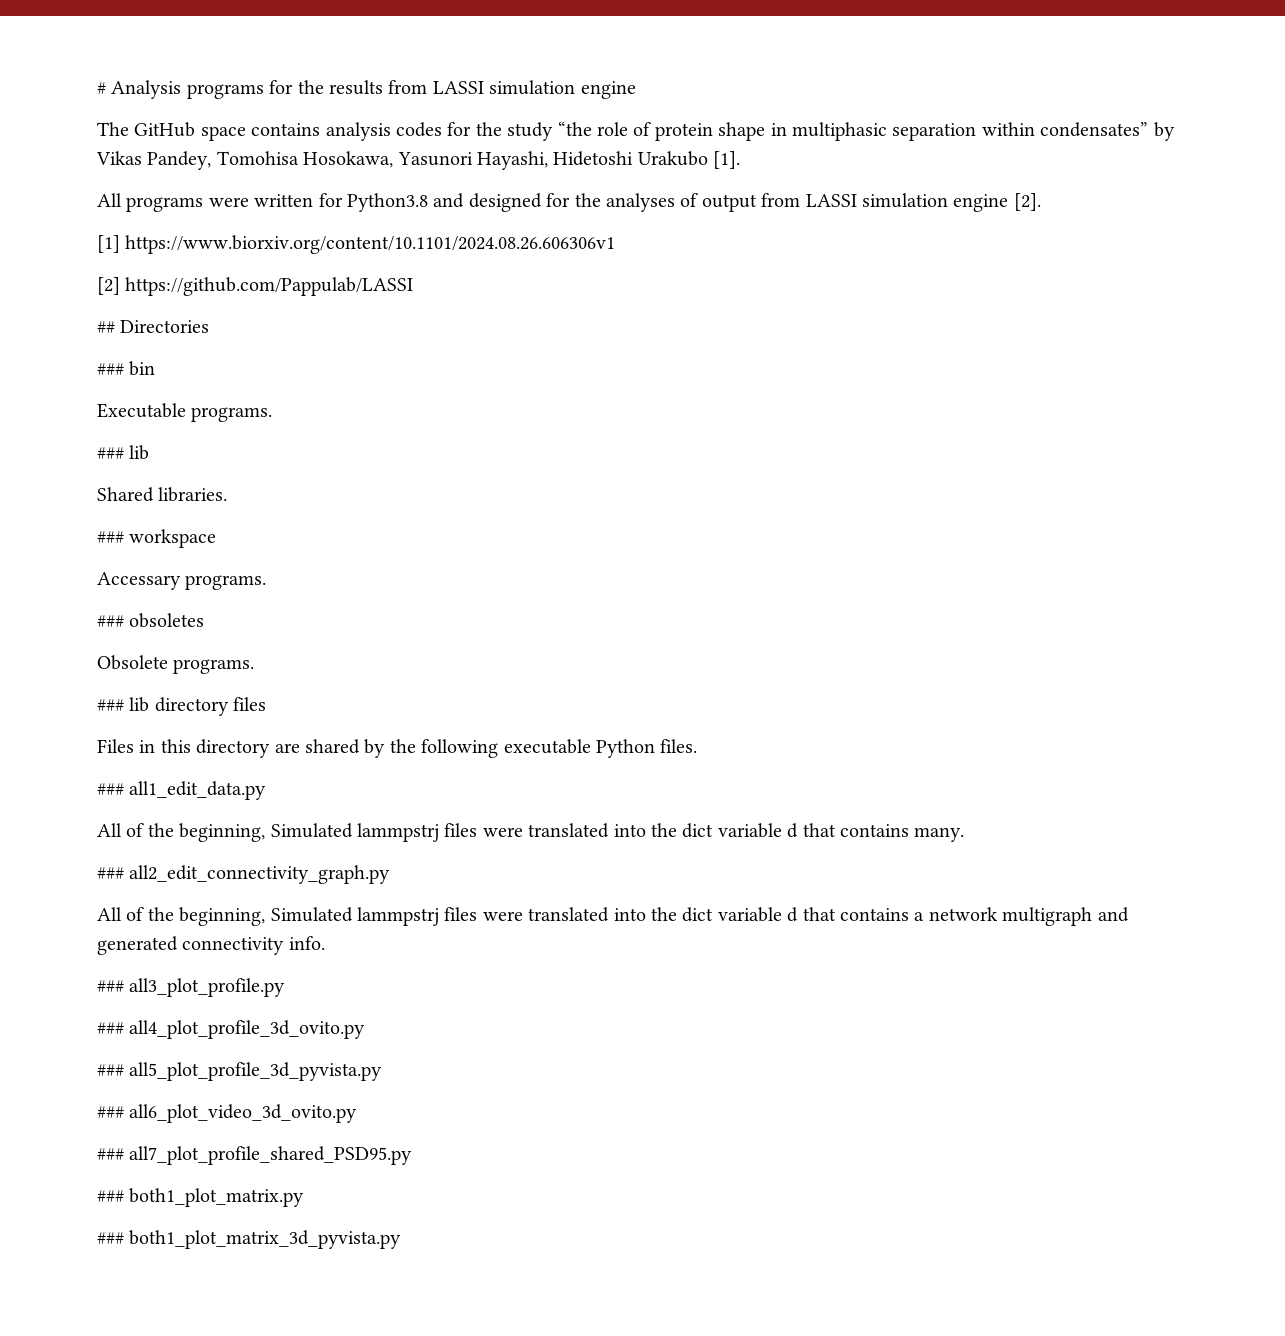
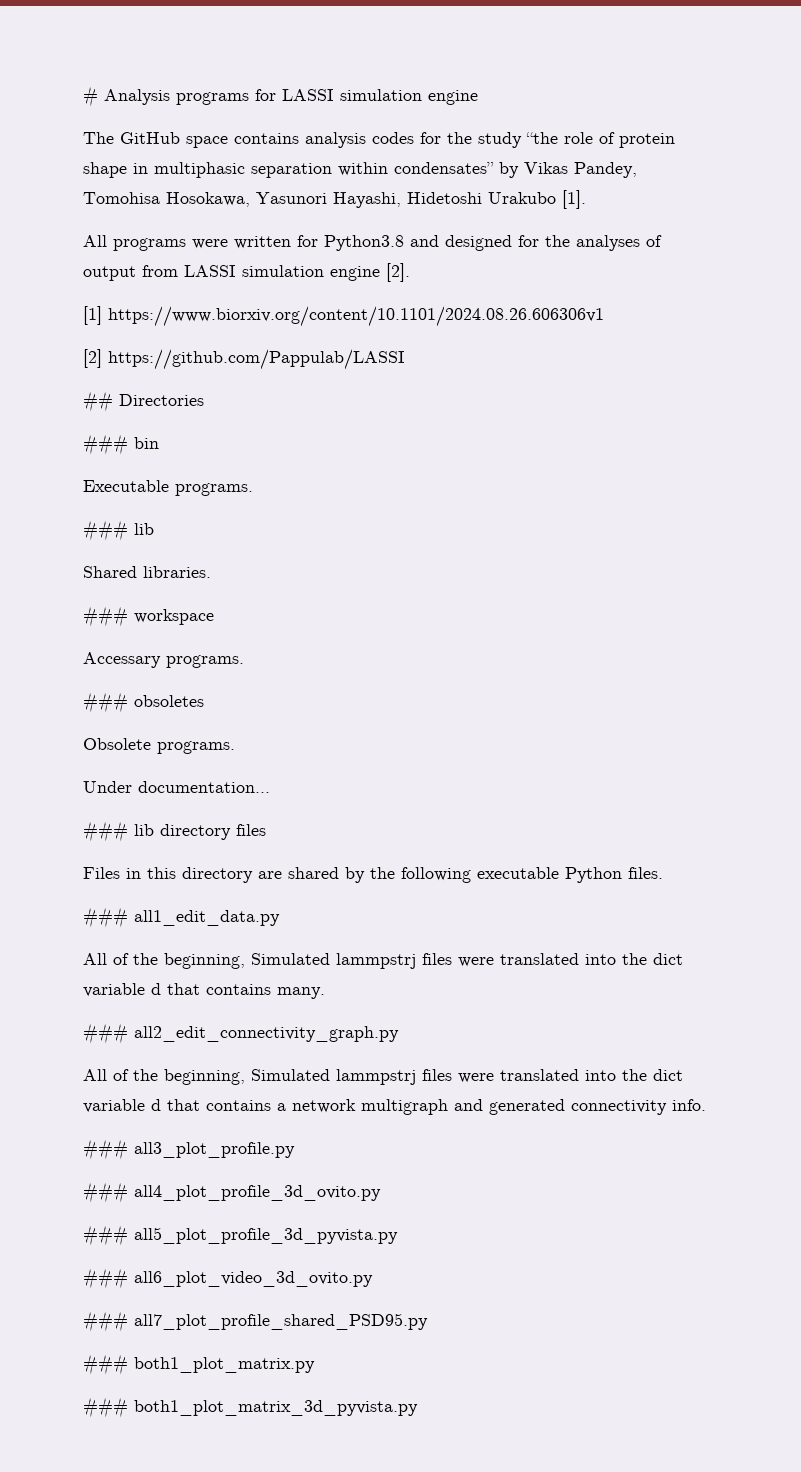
[297,80,428,95] the results from -> (276, 95) none
(255, 666) none -> [83,781,270,793] // Under documentation...

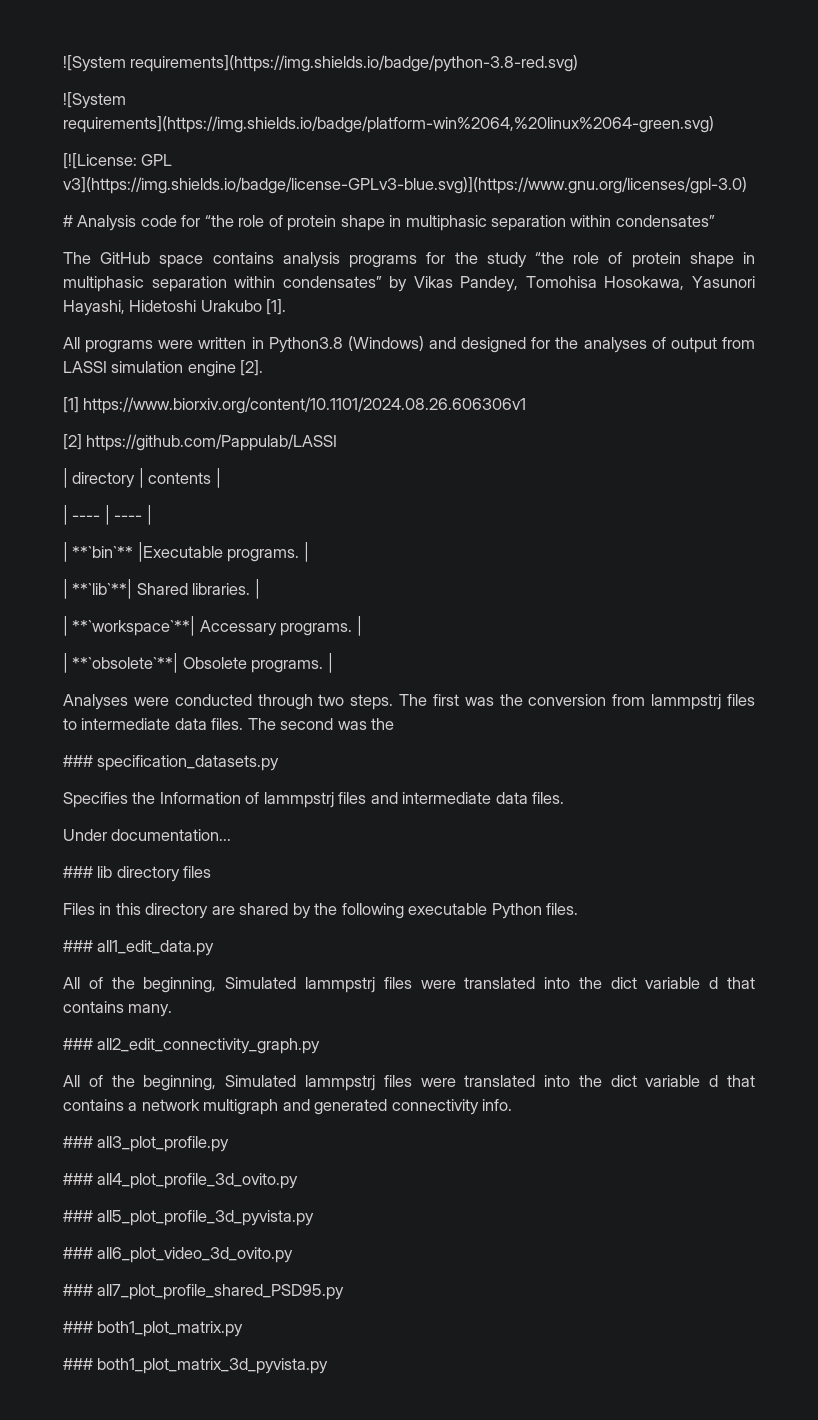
[83,86,478,107] # Analysis programs for LASSI simulation engine -> [63,55,579,72] [63,92,126,109] [63,116,714,133] [63,153,173,169] [63,177,747,194] [63,215,715,231] ![System requirements](https://img.shields.io/badge/python-3.8-red.svg) // ![System requirements](https://img.shields.io/badge/platform-win%2064,%20linux%2064-green.svg) // [![License: GPL v3](https://img.shields.io/badge/license-GPLv3-blue.svg)](https://www.gnu.org/licenses/gpl-3.0) // # Analysis code for “the role of protein shape in multiphasic separation within condensates”
[372,132,414,144] codes -> [349,255,418,268] programs
[297,235,404,251] for Python3.8 -> [251,336,424,353] in Python3.8 (Windows)
[83,391,204,412] [83,434,159,455] [83,480,253,496] [83,520,154,541] [83,566,211,578] [83,606,214,627] [83,652,244,668] [83,692,204,713] [83,738,235,754] ## Directories // ### bin // Executable programs. // ### lib // Shared libraries. // ### workspace // Accessary programs. // ### obsoletes // Obsolete programs. -> [63,468,221,488] [63,505,152,525] [63,542,309,562] [63,579,260,599] [63,616,362,636] [63,653,333,673] [63,694,755,710] [63,718,395,730] [63,755,280,771] [63,792,565,808] | directory | contents | // | ---- | ---- | // | **`bin`** |Executable programs. | // | **`lib`**| Shared libraries. | // | **`workspace`**| Accessary programs. | // | **`obsolete`**| Obsolete programs. | // Analyses were conducted through two steps. The first was the conversion from lammpstrj files to intermediate data files. The second was the // ### specification_datasets.py // Specifies the Information of lammpstrj files and intermediate data files.

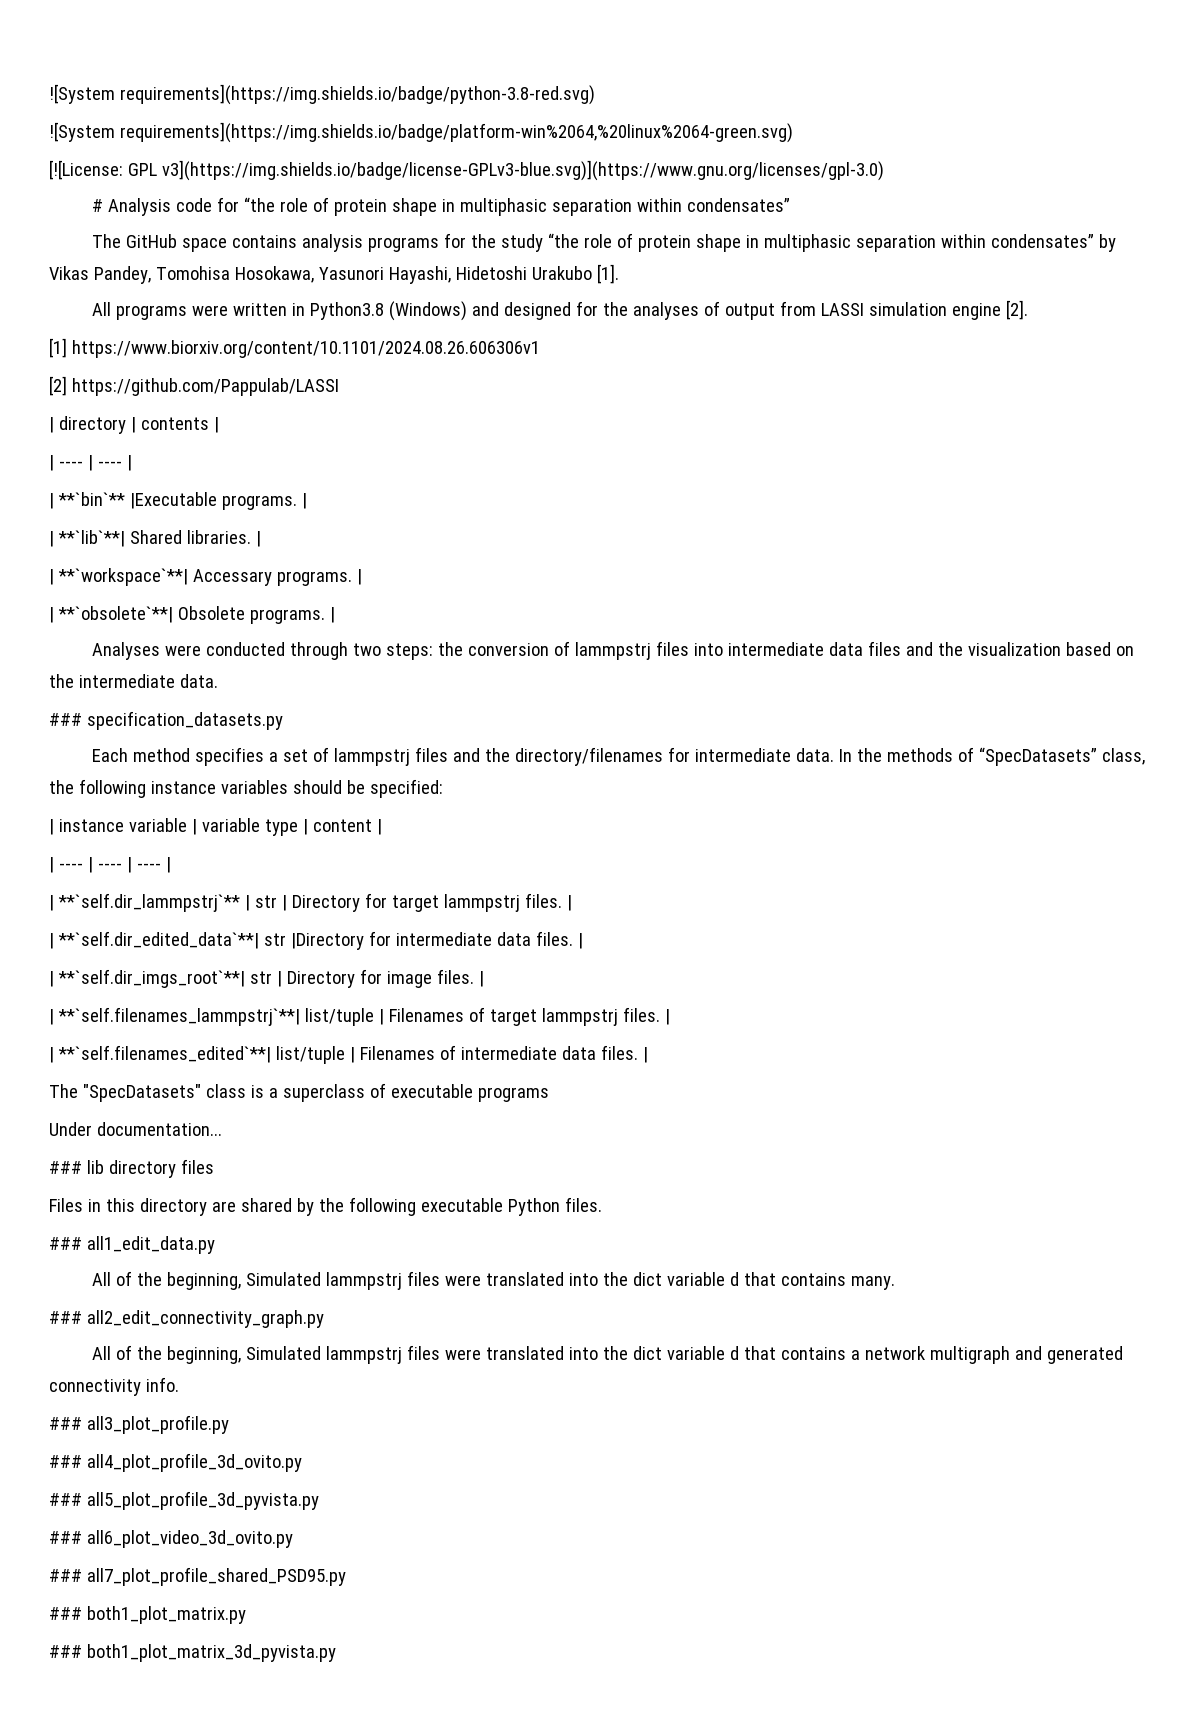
[350,694,494,710] steps. The first was -> [386,643,434,660] steps:
[612,694,755,710] [63,718,395,730] [63,755,280,771] [63,792,565,808] from lammpstrj files to intermediate data files. The second was the // ### specification_datasets.py // Specifies the Information of lammpstrj files and intermediate data files. -> [554,641,1135,660] [49,674,218,688] [49,711,283,730] [92,747,1146,766] [49,779,443,798] [49,818,382,836] [49,857,171,873] [49,893,572,912] [49,931,583,950] [49,969,484,988] [49,1007,670,1026] [49,1045,648,1064] [49,1083,549,1102] of lammpstrj files into intermediate data files and the visualization based on the intermediate data. // ### specification_datasets.py // Each method specifies a set of lammpstrj files and the directory/filenames for intermediate data. In the methods of “SpecDatasets” class, the following instance variables should be specified: // | instance variable | variable type | content | // | ---- | ---- | ---- | // | **`self.dir_lammpstrj`** | str | Directory for target lammpstrj files. | // | **`self.dir_edited_data`**| str |Directory for intermediate data files. | // | **`self.dir_imgs_root`**| str | Directory for image files. | // | **`self.filenames_lammpstrj`**| list/tuple | Filenames of target lammpstrj files. | // | **`self.filenames_edited`**| list/tuple | Filenames of intermediate data files. | // The "SpecDatasets" class is a superclass of executable programs

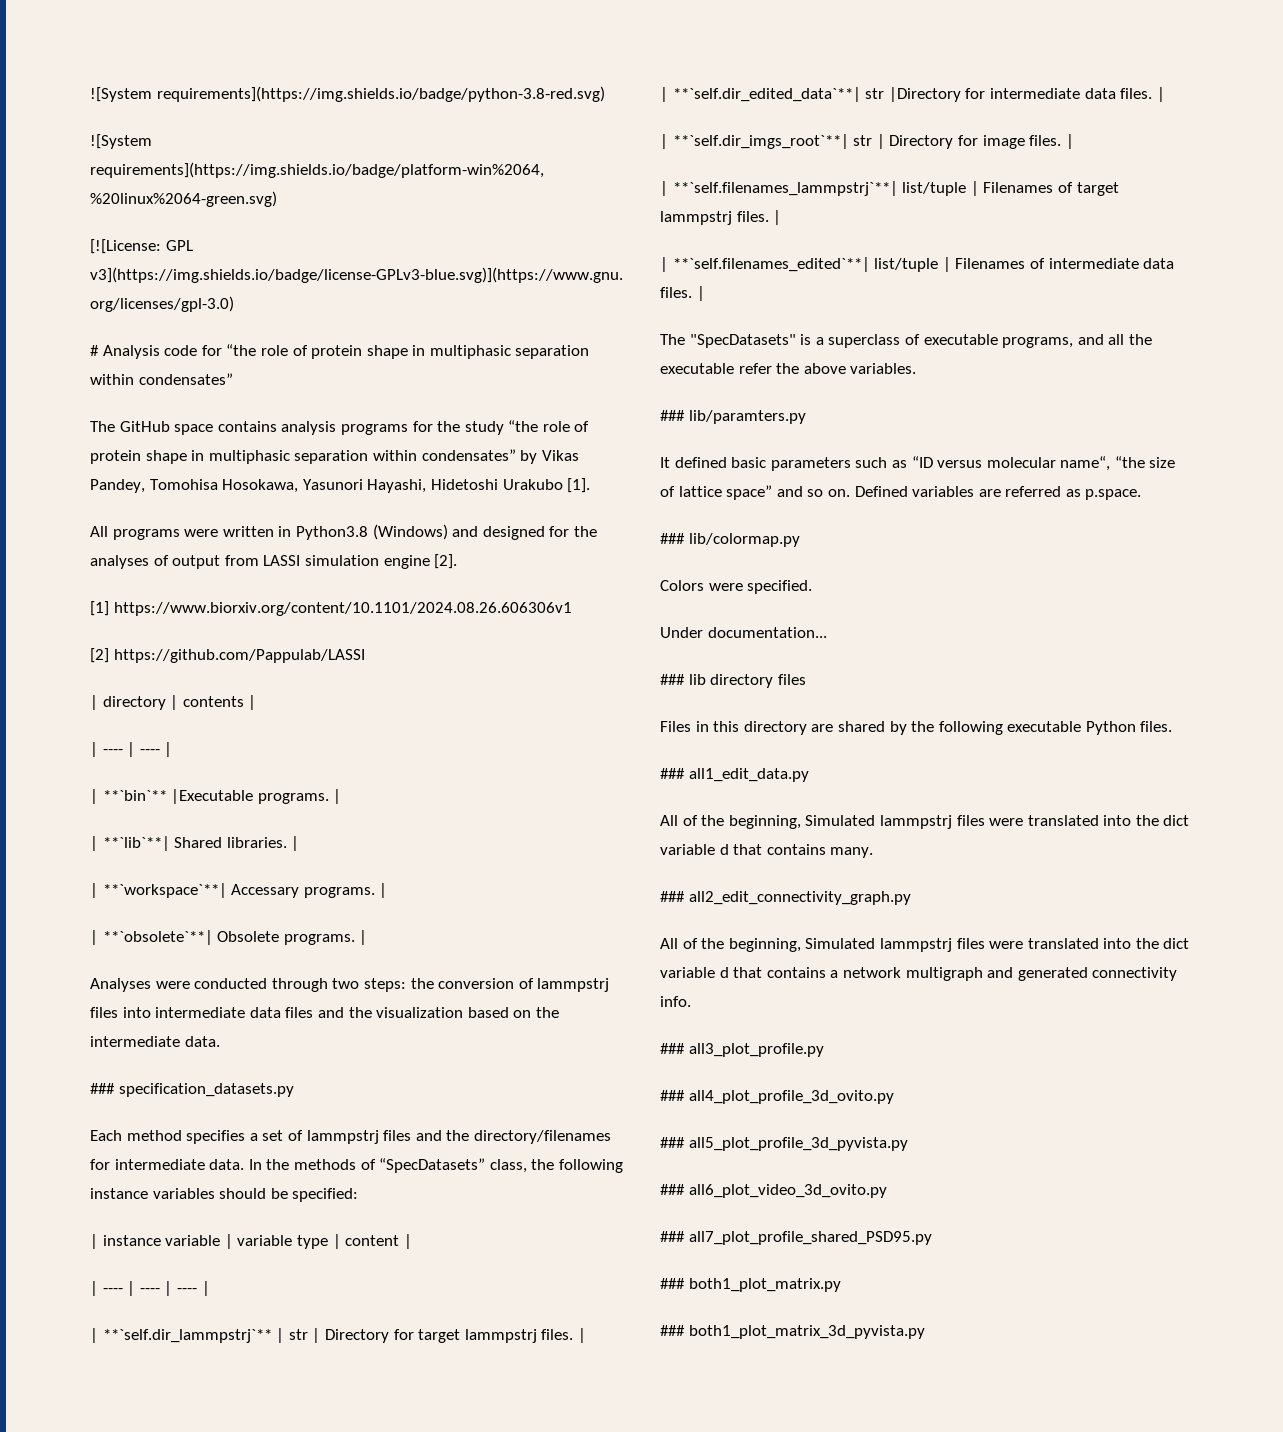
[205,1084,246,1098] class -> (796, 341) none
[477,1087,549,1102] programs -> [1002,334,1152,348] [660,363,917,374] [660,410,806,424] [660,456,1176,471] [660,485,1142,500] [660,533,800,547] [660,580,813,594] programs, and all the executable refer the above variables. // ### lib/paramters.py // It defined basic parameters such as “ID versus molecular name“, “the size of lattice space” and so on. Defined variables are referred as p.space. // ### lib/colormap.py // Colors were specified.

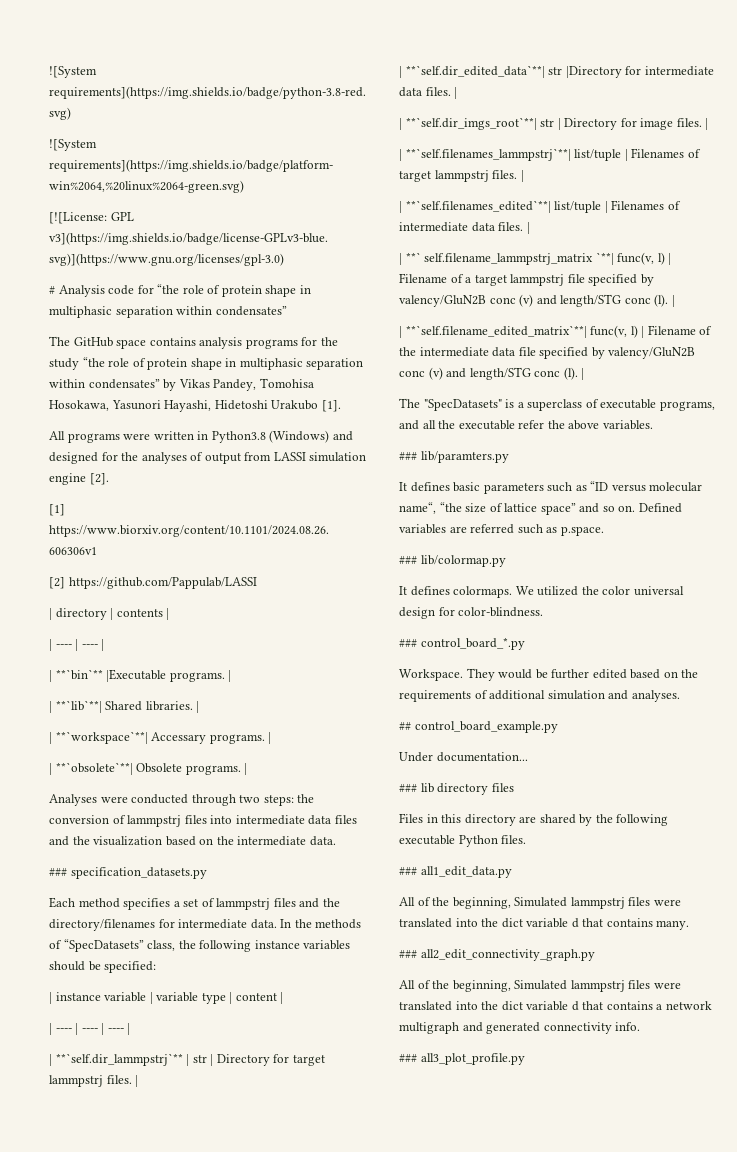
(705, 293) none -> [399,252,672,265] [399,273,654,286] [399,294,675,307] [399,325,713,338] [399,347,696,359] [399,367,585,380] // | **` self.filename_lammpstrj_matrix `**| func(v, l) | Filename of a target lammpstrj file specified by valency/GluN2B conc (v) and length/STG conc (l). | // | **`self.filename_edited_matrix`**| func(v, l) | Filename of the intermediate data file specified by valency/GluN2B conc (v) and length/STG conc (l). |
[674,457,727,468] defined -> [410,482,450,492] defines
(1062, 491) none -> [517,524,543,534] such
[660,580,813,594] Colors were specified. -> [399,586,684,598] [399,607,544,619] [399,637,525,650] [399,668,699,681] [399,690,680,702] [399,721,558,733] It defines colormaps. We utilized the color universal design for color-blindness. // ### control_board_*.py // Workspace. They would be further edited based on the requirements of additional simulation and analyses. // ## control_board_example.py
[660,1090,894,1104] [660,1137,908,1151] [660,1184,887,1198] [660,1231,932,1245] [660,1278,841,1292] [660,1325,925,1339] // ### all4_plot_profile_3d_ovito.py // ### all5_plot_profile_3d_pyvista.py // ### all6_plot_video_3d_ovito.py // ### all7_plot_profile_shared_PSD95.py // ### both1_plot_matrix.py // ### both1_plot_matrix_3d_pyvista.py -> (525, 1059) none

